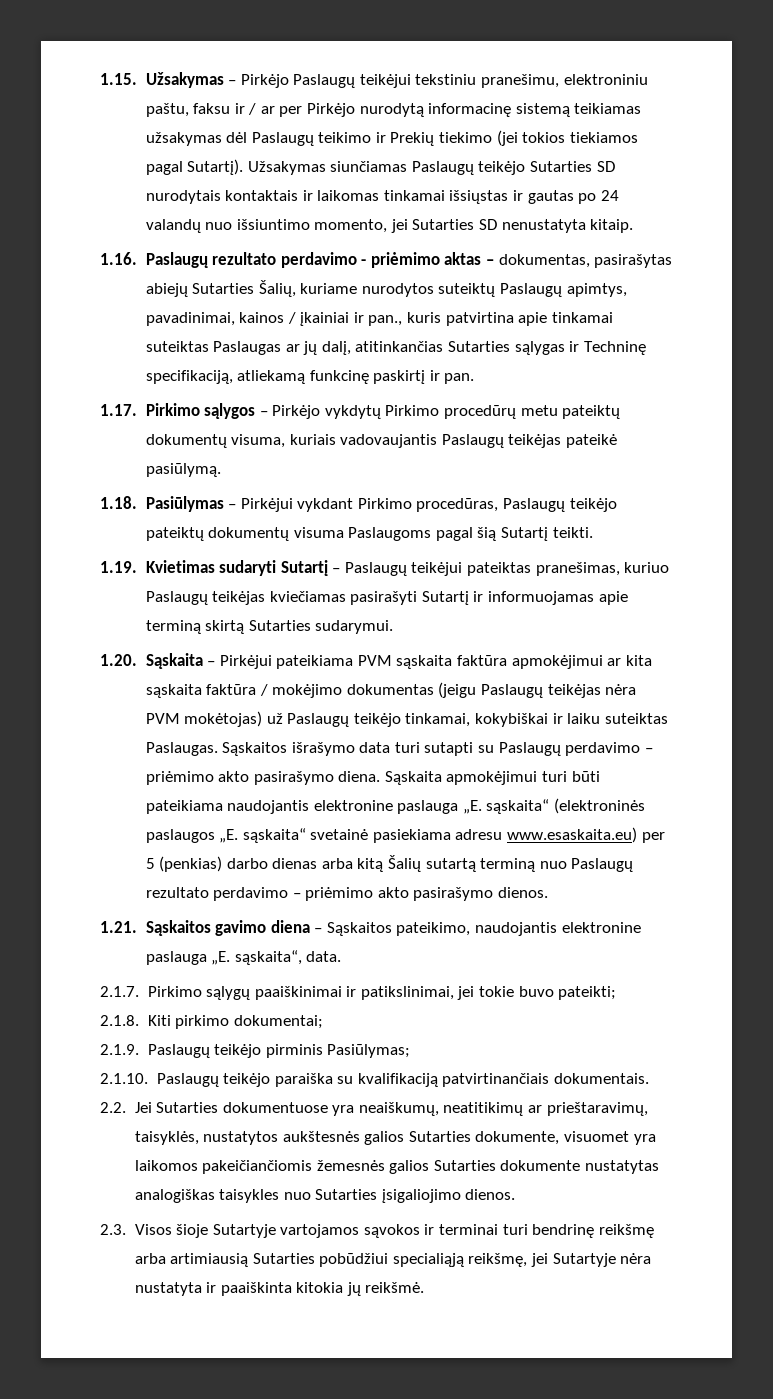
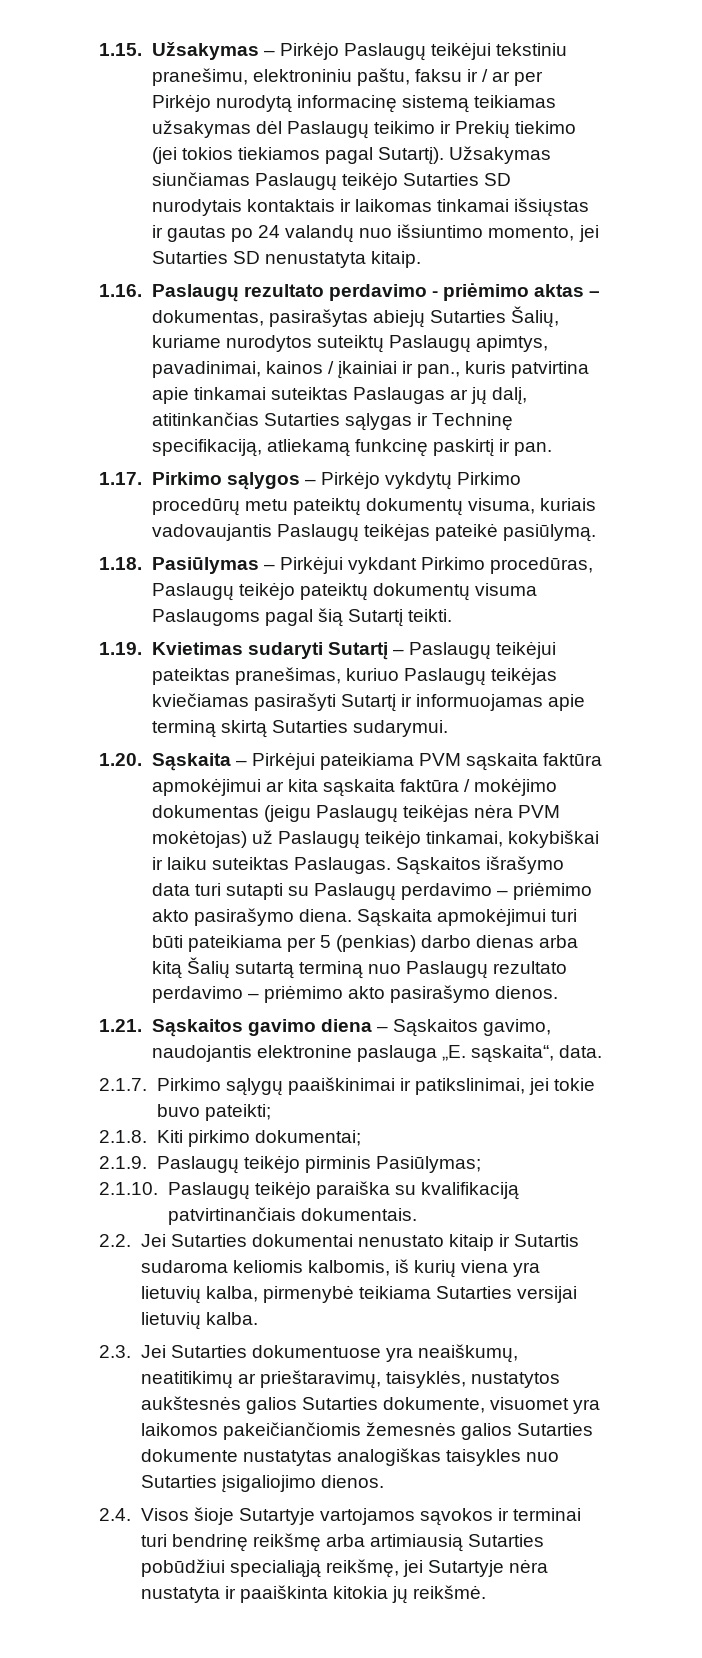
[227,798,646,814] [145,827,638,843] naudojantis elektronine paslauga „E. sąskaita“ (elektroninės paslaugos „E. sąskaita“ svetainė pasiekiama adresu www.esaskaita.eu) -> (282, 943) none
[396,922,471,936] pateikimo, -> [483,1019,552,1036] gavimo,
(219, 1107) none -> [251,1234,580,1251] [140,1259,541,1278] [140,1285,578,1304] [140,1312,258,1330] [99,1345,247,1358] dokumentai nenustato kitaip ir Sutartis sudaroma keliomis kalbomis, iš kurių viena yra lietuvių kalba, pirmenybė teikiama Sutarties versijai lietuvių kalba. // 2.3. Jei Sutarties
[100,1224,126,1235] 2.3. -> [99,1508,131,1521] 2.4.

